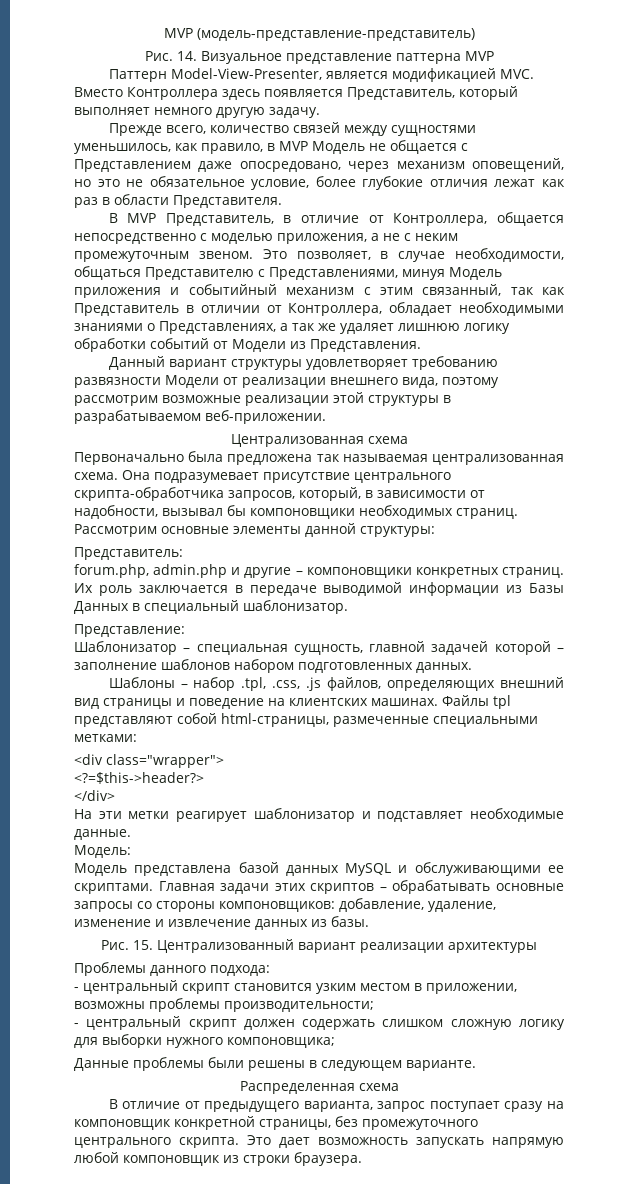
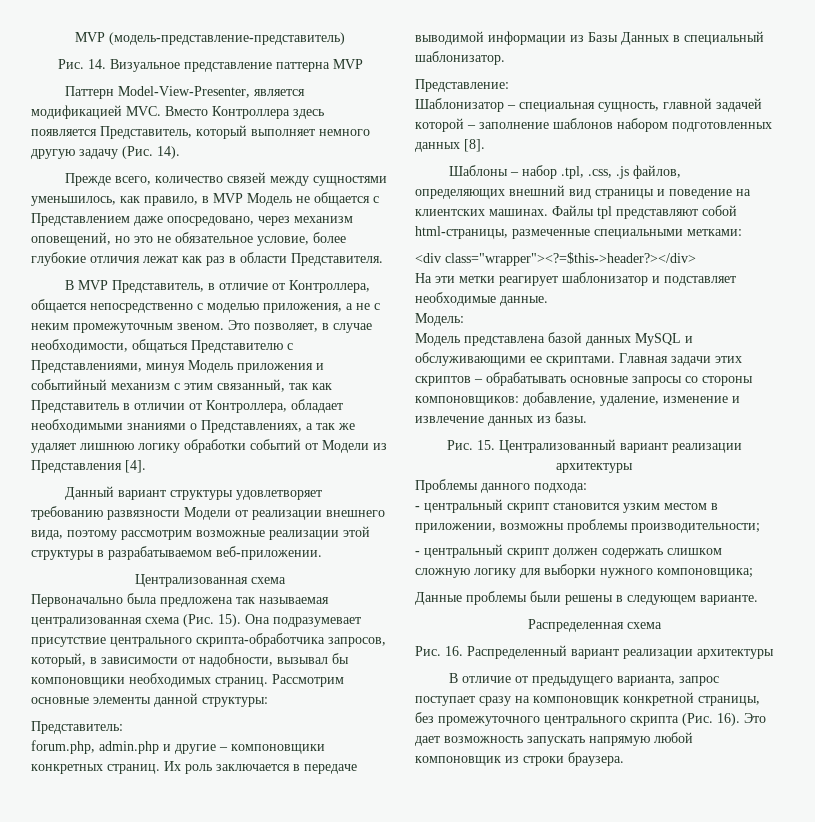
[269,107,320,118] задачу. -> [79,146,180,159] задачу (Рис. 14).
[310,339,421,352] Представления. -> [31,460,146,473] Представления [4].
[74,472,118,480] схема. -> [145,614,241,627] схема (Рис. 15).
[416,662,472,673] данных. -> [415,139,485,152] данных [8].
[106,754,224,768] [74,772,204,784] [74,790,115,801] class="wrapper"> // <?=$this->header?> // </div> -> [445,252,696,266] class="wrapper"><?=$this->header?></div>
(399, 1087) none -> [415,645,774,659] // Рис. 16. Распределенный вариант реализации архитектуры
[179,1137,239,1148] скрипта. -> [630,713,740,726] скрипта (Рис. 16).

